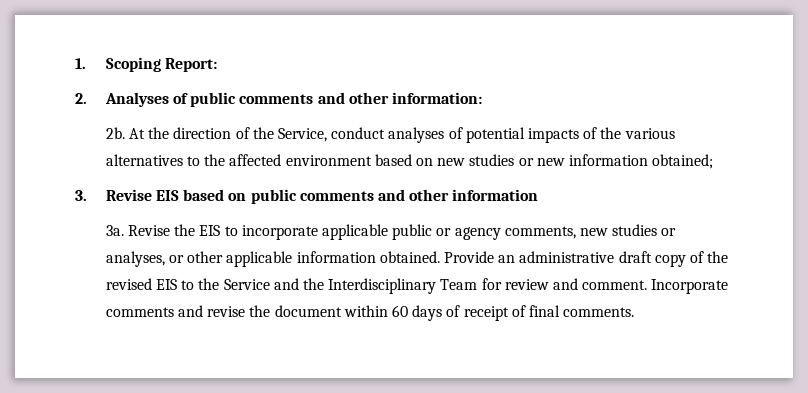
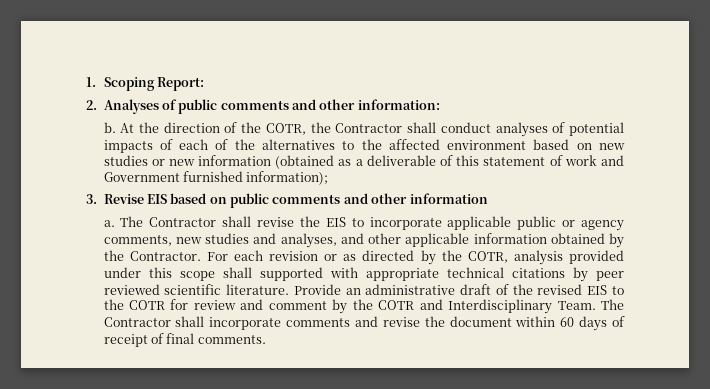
[105,127,125,139] 2b. -> [103,122,116,133] b.
[278,128,328,142] Service, -> [265,122,437,135] COTR, the Contractor shall
[600,127,675,139] the various -> [179,139,255,150] each of the
[652,154,714,169] obtained; -> [275,155,624,169] [103,171,329,185] (obtained as a deliverable of this statement of work and Government furnished information);
[105,225,171,236] 3a. Revise -> [103,216,295,227] a. The Contractor shall revise
[661,228,677,236] [105,251,440,267] or analyses, or other applicable information obtained. -> [253,233,625,248] [103,250,624,265] [103,267,624,282] [103,284,290,295] and analyses, and other applicable information obtained by the Contractor. For each revision or as directed by the COTR, analysis provided under this scope shall supported with appropriate technical citations by peer reviewed scientific literature.
[654,254,686,267] copy -> (492, 289) none
[223,278,729,294] Service and the Interdisciplinary Team for review and comment. Incorporate -> [128,299,625,314] [103,316,282,330] COTR for review and comment by the COTR and Interdisciplinary Team. The Contractor shall incorporate

